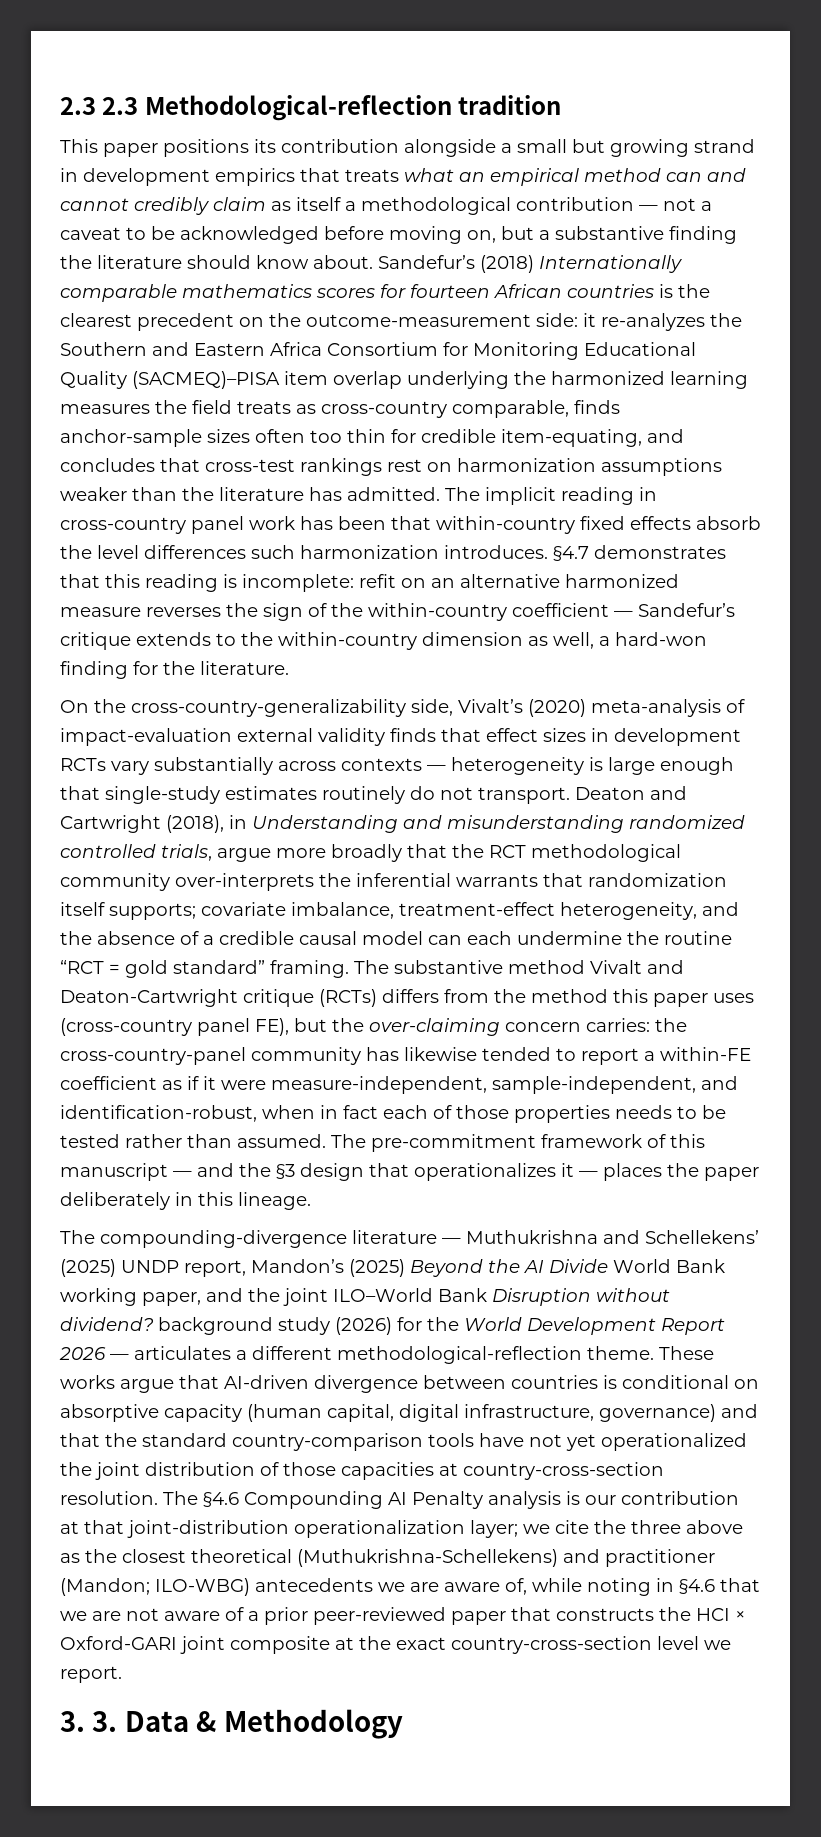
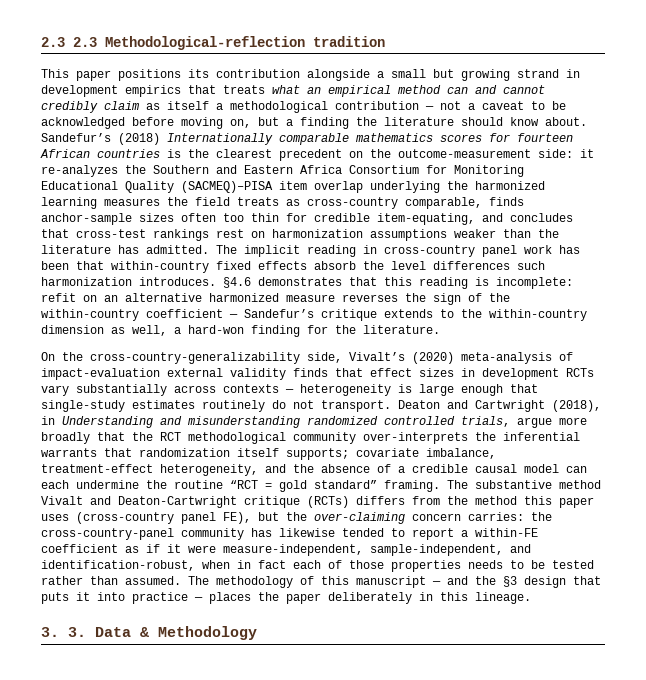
[555,226,664,240] substantive -> (293, 122) none
[553,546,589,561] §4.7 -> [223,277,251,288] §4.6
[371,1134,642,1152] pre-commitment framework -> [216,576,293,588] methodology
[414,1163,574,1181] operationalizes it -> [41,592,188,604] puts it into practice
[60,1230,759,1248] [60,1259,725,1277] [60,1288,670,1306] [60,1317,725,1335] [59,1346,714,1364] [60,1375,759,1393] [60,1404,758,1422] [60,1433,747,1451] [60,1462,664,1480] [60,1491,739,1509] [60,1520,743,1538] [60,1549,715,1567] [60,1578,760,1596] [60,1607,746,1625] [60,1636,731,1654] [60,1666,122,1683] // The compounding-divergence literature — Muthukrishna and Schellekens’ (2025) UNDP report, Mandon’s (2025) Beyond the AI Divide World Bank working paper, and the joint ILO–World Bank Disruption without dividend? background study (2026) for the World Development Report 2026 — articulates a different methodological-reflection theme. These works argue that AI-driven divergence between countries is conditional on absorptive capacity (human capital, digital infrastructure, governance) and that the standard country-comparison tools have not yet operationalized the joint distribution of those capacities at country-cross-section resolution. The §4.6 Compounding AI Penalty analysis is our contribution at that joint-distribution operationalization layer; we cite the three above as the closest theoretical (Muthukrishna-Schellekens) and practitioner (Mandon; ILO-WBG) antecedents we are aware of, while noting in §4.6 that we are not aware of a prior peer-reviewed paper that constructs the HCI × Oxford-GARI joint composite at the exact country-cross-section level we report. -> (531, 598) none

